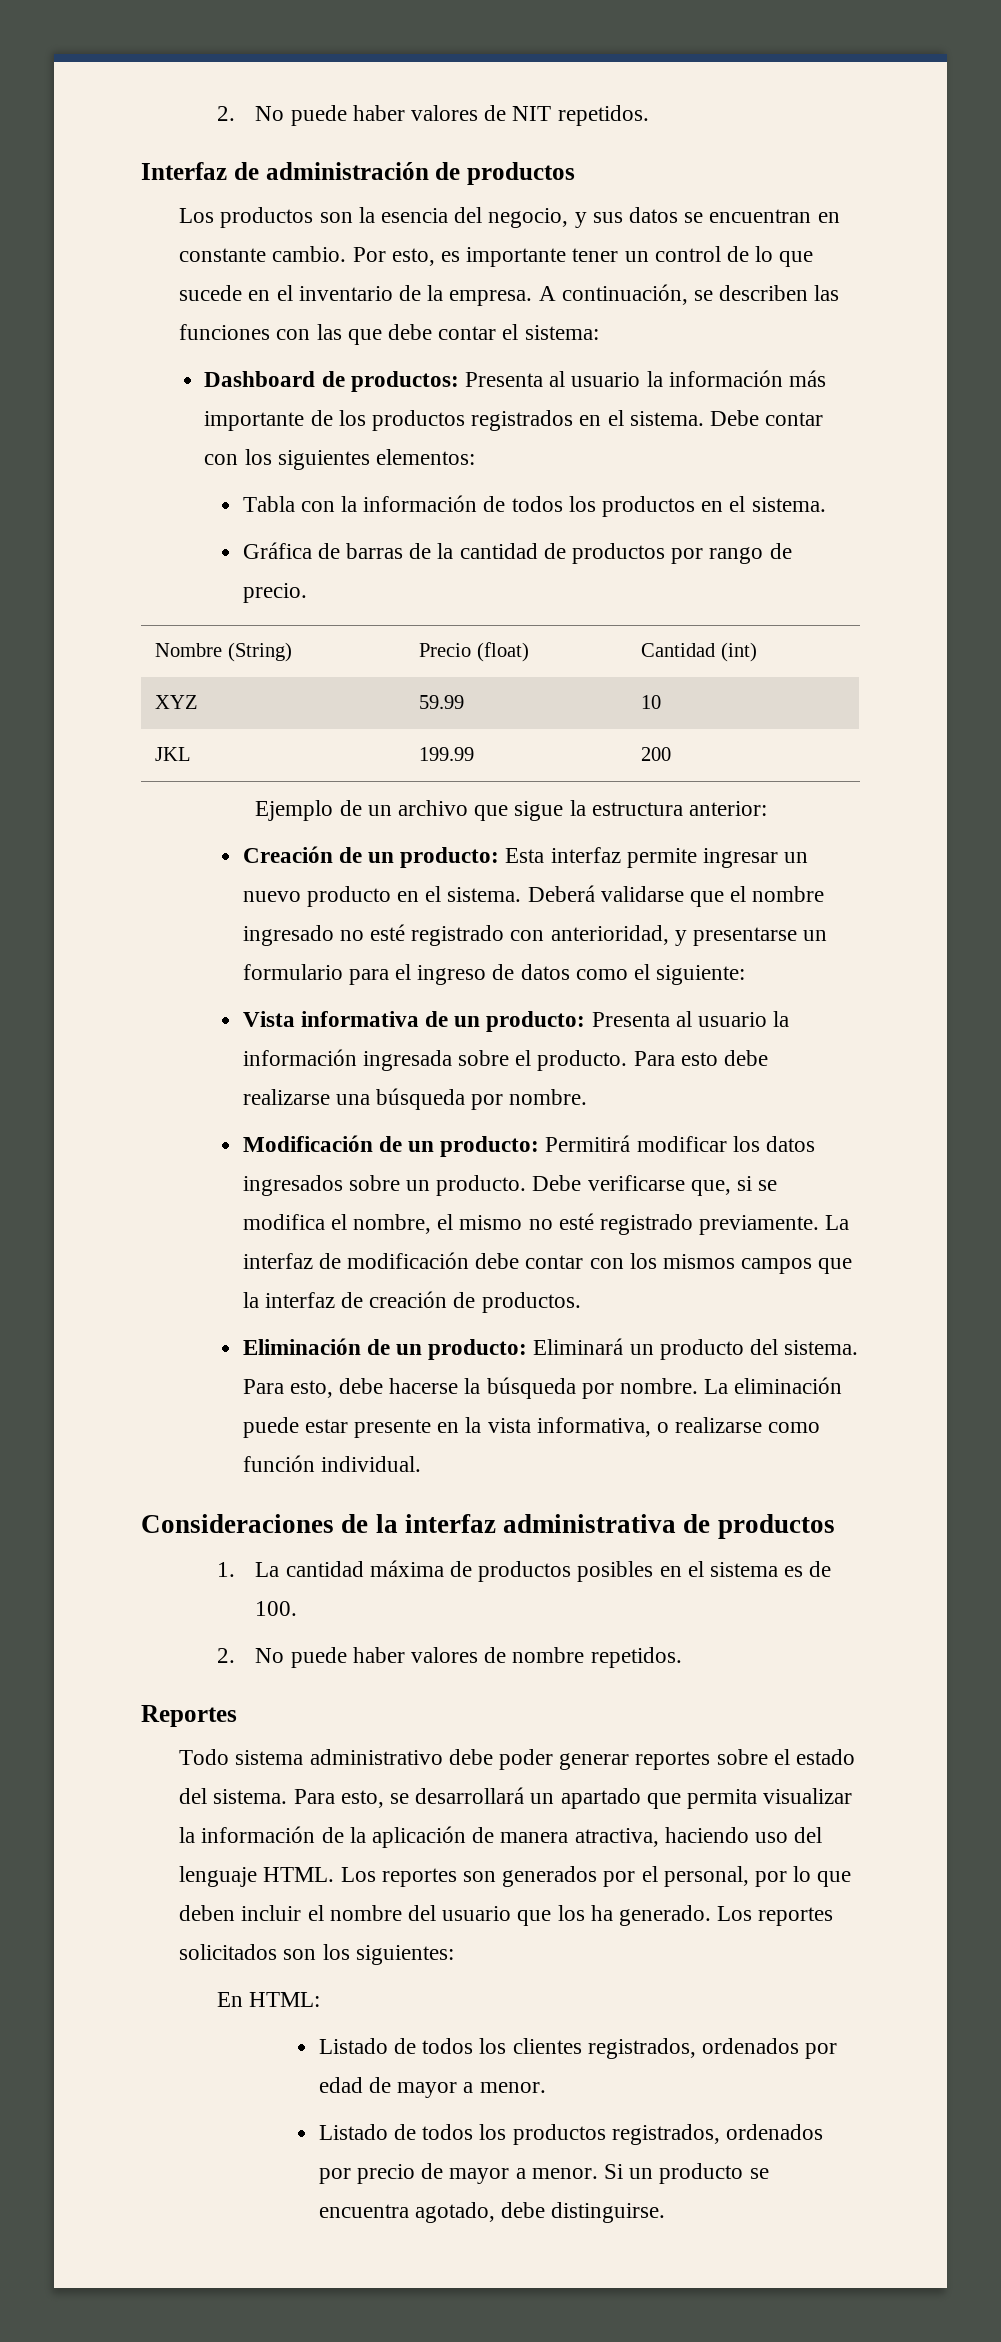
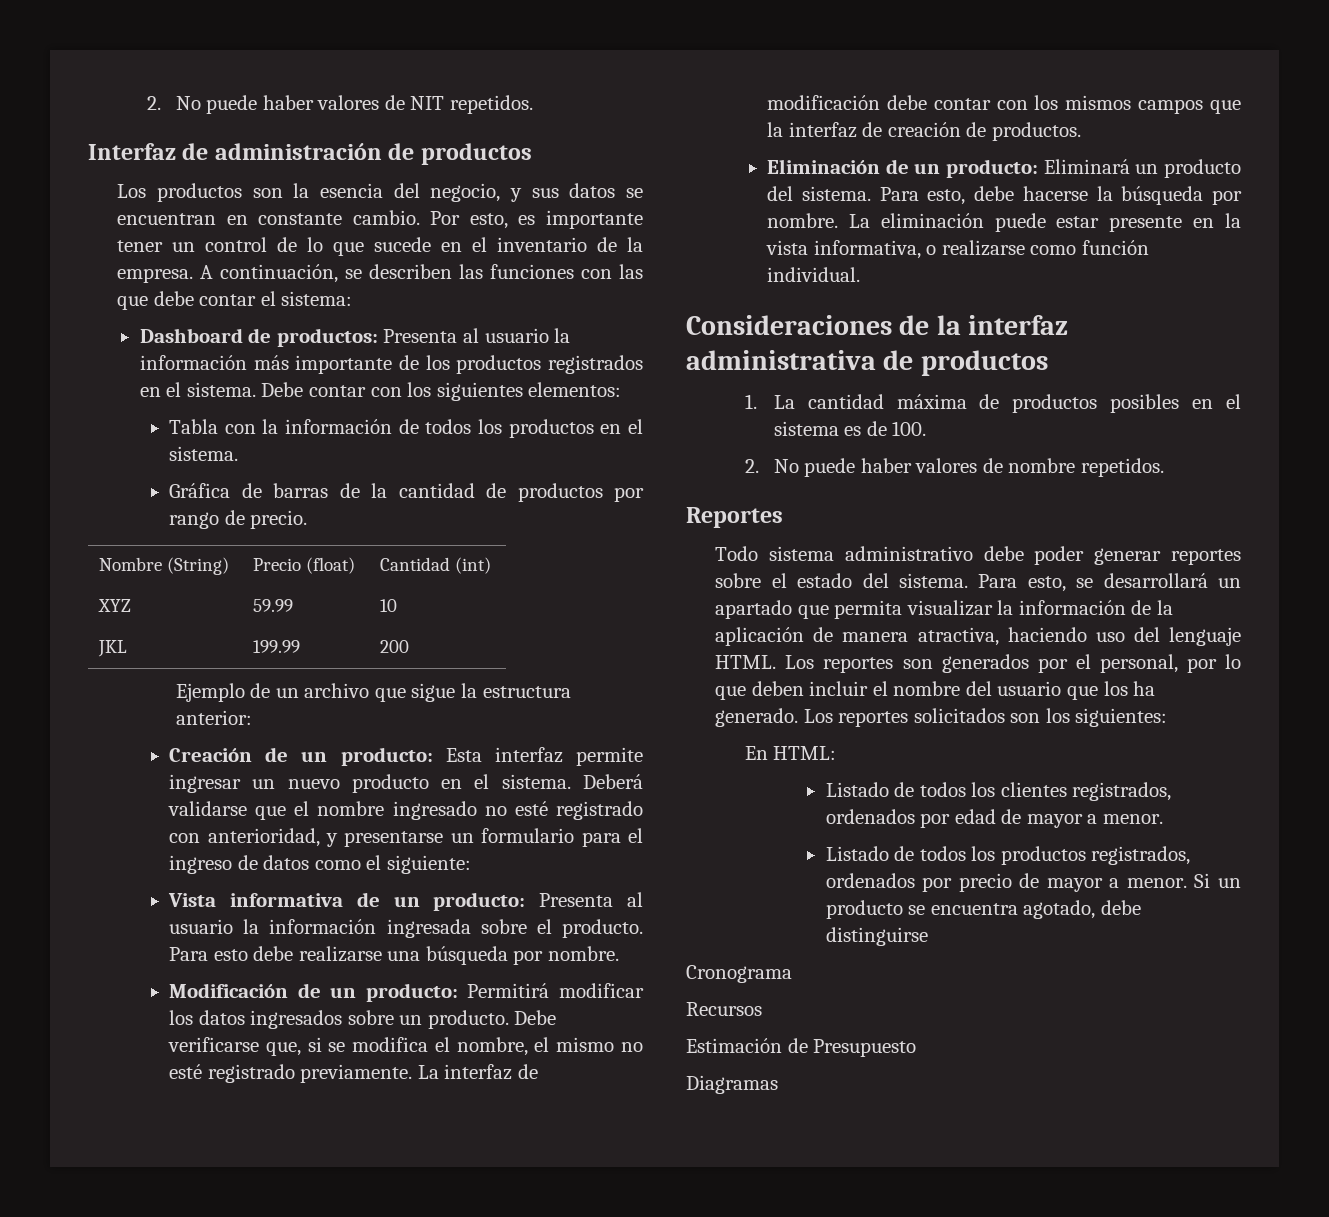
[551,2202,666,2223] distinguirse. -> [825,927,928,946] [686,965,792,983] [686,1002,762,1016] [686,1038,917,1057] [686,1075,778,1094] distinguirse // Cronograma // Recursos // Estimación de Presupuesto // Diagramas

